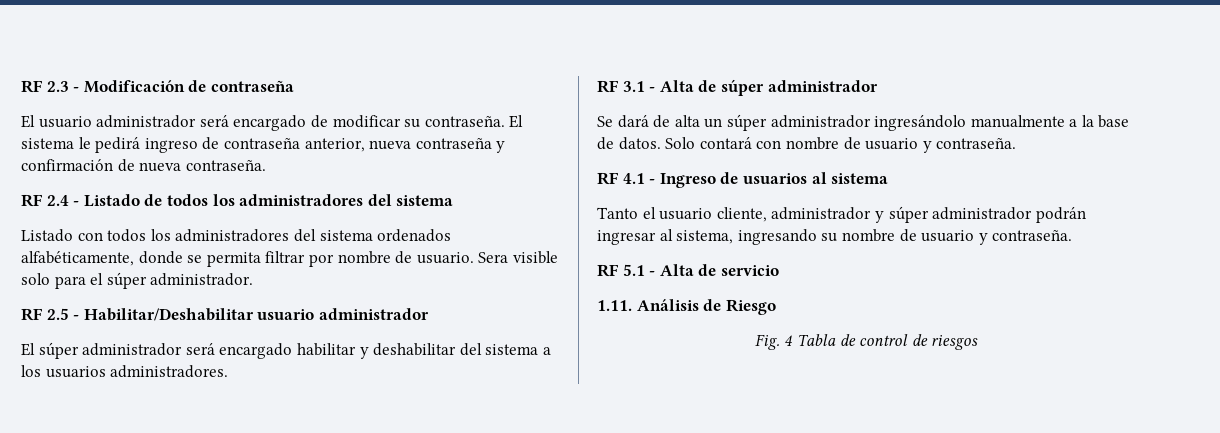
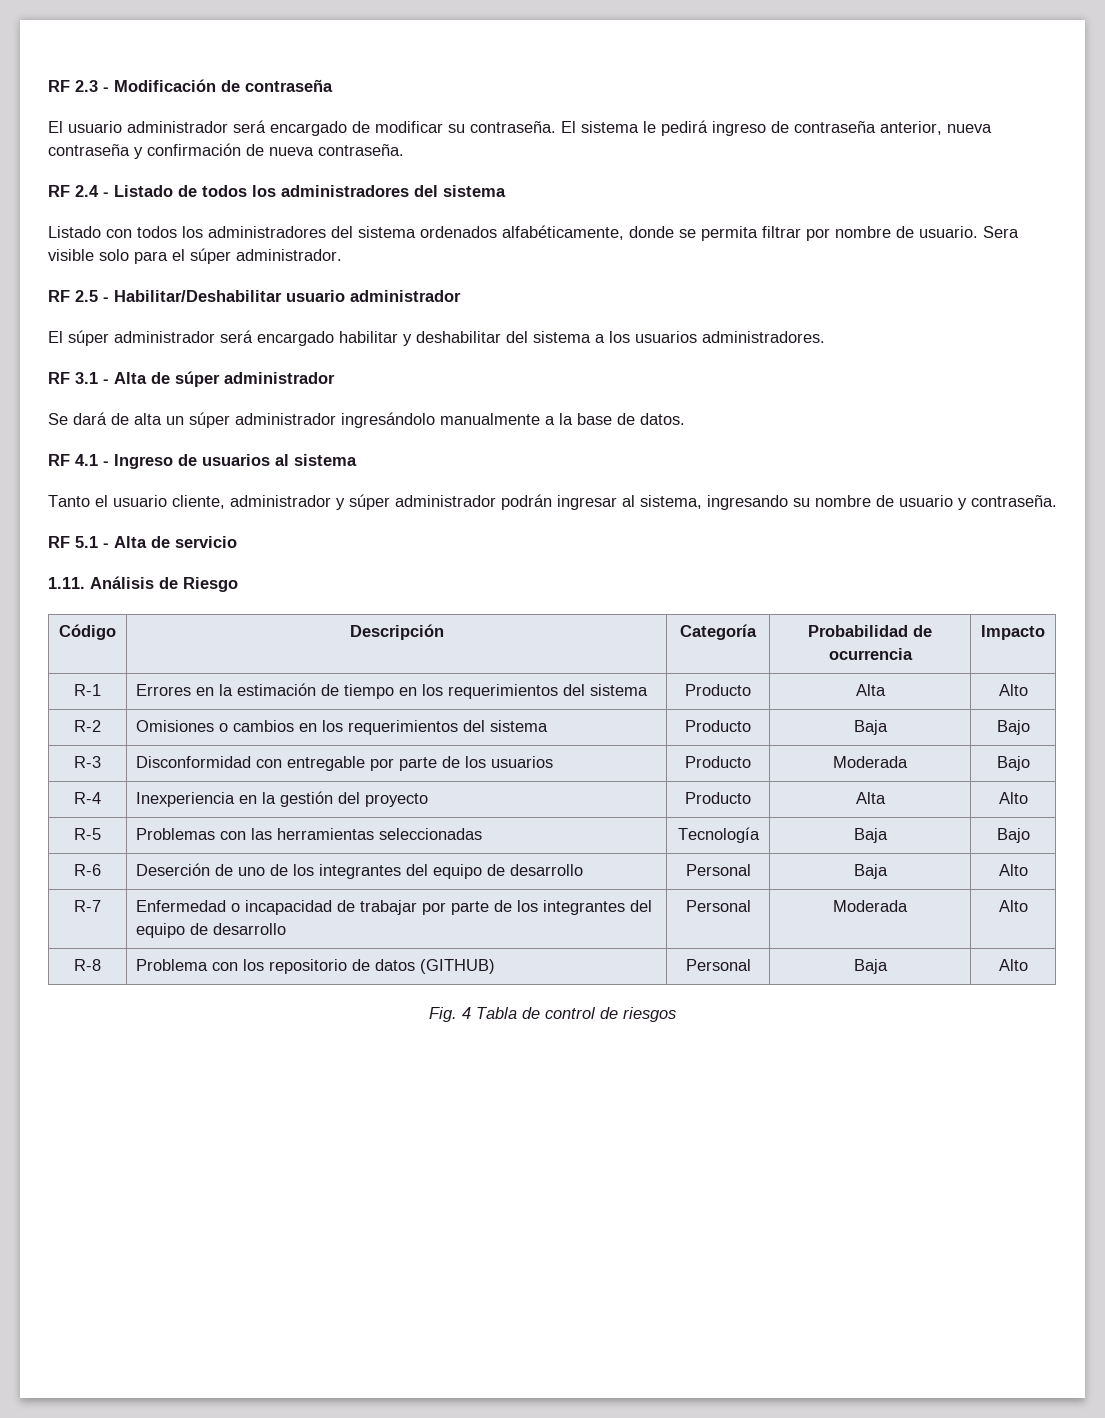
[665,137,1017,153] Solo contará con nombre de usuario y contraseña. -> (685, 419) none
(776, 307) none -> [59,624,116,640] [349,624,444,640] [680,624,757,640] [808,625,932,637] [828,648,913,660] [981,625,1045,640] [74,684,101,696] [136,683,649,699] [685,684,751,696] [855,684,886,696] [998,684,1028,696] [74,720,101,732] [136,720,549,735] [685,720,751,732] [853,720,888,735] [996,720,1030,735] [74,756,101,768] [136,756,554,771] [685,756,751,768] [833,756,908,768] [996,756,1030,771] [74,792,101,804] [136,791,429,807] [685,792,751,804] [855,792,886,804] [998,792,1028,804] [74,828,101,840] [136,828,483,840] [677,827,760,843] [853,828,888,843] [996,828,1030,843] [74,864,101,876] [136,863,584,879] [685,864,751,876] [853,864,888,879] [998,864,1028,876] [74,900,101,912] [136,900,653,915] [136,923,287,938] [685,900,751,912] [833,900,908,912] [998,900,1028,912] [74,959,101,971] [136,959,496,974] [685,959,751,971] [853,959,888,974] [998,959,1028,971] // Código | Descripción | Categoría | Probabilidad de ocurrencia | Impacto // R-1 | Errores en la estimación de tiempo en los requerimientos del sistema | Producto | Alta | Alto // R-2 | Omisiones o cambios en los requerimientos del sistema | Producto | Baja | Bajo // R-3 | Disconformidad con entregable por parte de los usuarios | Producto | Moderada | Bajo // R-4 | Inexperiencia en la gestión del proyecto | Producto | Alta | Alto // R-5 | Problemas con las herramientas seleccionadas | Tecnología | Baja | Bajo // R-6 | Deserción de uno de los integrantes del equipo de desarrollo | Personal | Baja | Alto // R-7 | Enfermedad o incapacidad de trabajar por parte de los integrantes del equipo de desarrollo | Personal | Moderada | Alto // R-8 | Problema con los repositorio de datos (GITHUB) | Personal | Baja | Alto

